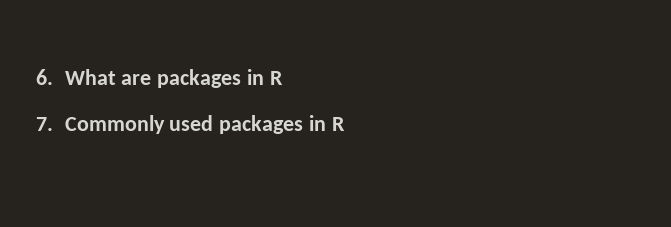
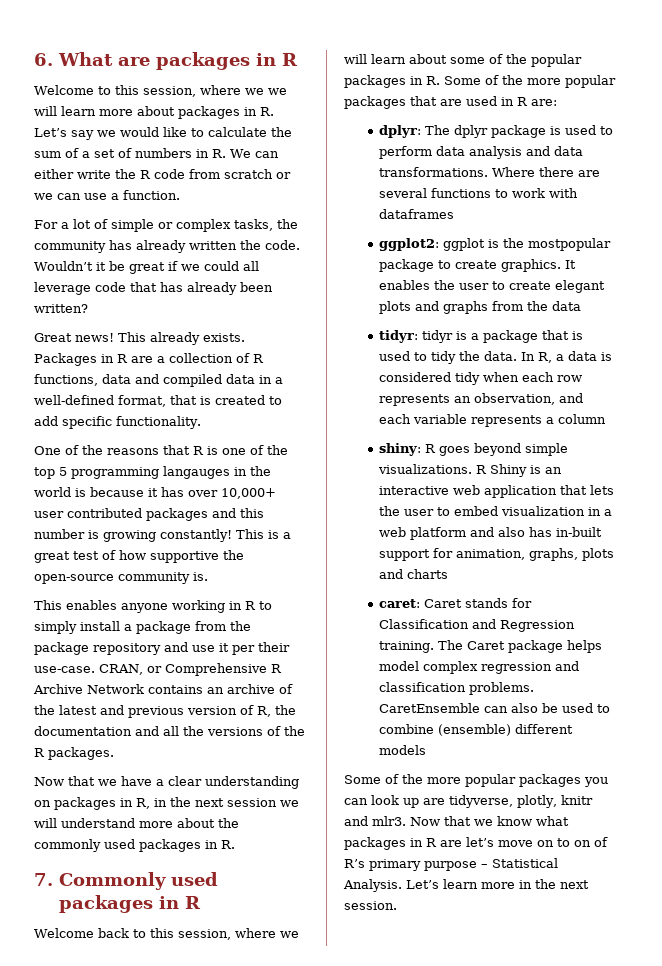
(283, 78) none -> [34,85,287,97] [34,106,274,119] [34,127,292,140] [34,148,279,158] [34,169,291,179] [34,190,180,200] [34,219,298,232] [34,240,300,253] [34,261,259,274] [34,282,273,295] [34,304,88,313] [34,332,245,345] [34,353,264,366] [34,374,283,387] [34,395,282,407] [34,416,201,429] [34,445,288,455] [34,466,271,479] [34,487,276,499] [34,508,264,521] [34,529,291,542] [34,550,244,563] [34,572,208,584] [34,600,272,613] [34,621,251,634] [34,642,290,655] [34,663,282,676] [33,684,293,694] [34,705,296,718] [34,726,305,736] [34,747,114,760] [34,776,299,789] [34,797,299,810] [34,818,239,828] [34,839,235,852] // Welcome to this session, where we we will learn more about packages in R. Let’s say we would like to calculate the sum of a set of numbers in R. We can either write the R code from scratch or we can use a function. // For a lot of simple or complex tasks, the community has already written the code. Wouldn’t it be great if we could all leverage code that has already been written? // Great news! This already exists. Packages in R are a collection of R functions, data and compiled data in a well-defined format, that is created to add specific functionality. // One of the reasons that R is one of the top 5 programming langauges in the world is because it has over 10,000+ user contributed packages and this number is growing constantly! This is a great test of how supportive the open-source community is. // This enables anyone working in R to simply install a package from the package repository and use it per their use-case. CRAN, or Comprehensive R Archive Network contains an archive of the latest and previous version of R, the documentation and all the versions of the R packages. // Now that we have a clear understanding on packages in R, in the next session we will understand more about the commonly used packages in R.
(345, 124) none -> [34,928,299,940] [344,54,582,67] [344,75,616,88] [344,96,557,109] [378,125,613,138] [378,146,583,159] [378,167,600,177] [378,188,578,198] [378,209,454,219] [378,238,611,251] [378,259,576,272] [378,280,605,293] [378,301,581,314] [378,330,583,343] [378,351,612,364] [378,372,582,385] [378,393,583,406] [378,414,606,427] [378,443,568,456] [377,464,562,477] [378,485,614,498] [378,506,612,516] [378,527,602,540] [378,548,614,561] [378,569,448,579] [378,598,532,608] [378,619,575,632] [378,640,602,653] [378,661,579,674] [378,682,534,695] [378,703,610,713] [378,724,573,736] [378,745,426,755] [344,774,608,787] [344,795,593,808] [344,816,569,826] [344,837,608,850] [344,858,558,871] [343,879,589,892] [344,901,397,910] // Welcome back to this session, where we will learn about some of the popular packages in R. Some of the more popular packages that are used in R are: // dplyr: The dplyr package is used to perform data analysis and data transformations. Where there are several functions to work with dataframes // ggplot2: ggplot is the mostpopular package to create graphics. It enables the user to create elegant plots and graphs from the data // tidyr: tidyr is a package that is used to tidy the data. In R, a data is considered tidy when each row represents an observation, and each variable represents a column // shiny: R goes beyond simple visualizations. R Shiny is an interactive web application that lets the user to embed visualization in a web platform and also has in-built support for animation, graphs, plots and charts // caret: Caret stands for Classification and Regression training. The Caret package helps model complex regression and classification problems. CaretEnsemble can also be used to combine (ensemble) different models // Some of the more popular packages you can look up are tidyverse, plotly, knitr and mlr3. Now that we know what packages in R are let’s move on to on of R’s primary purpose – Statistical Analysis. Let’s learn more in the next session.

